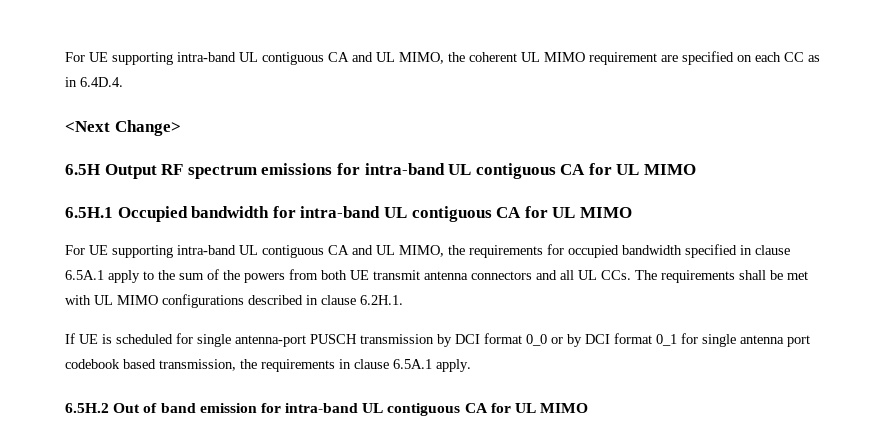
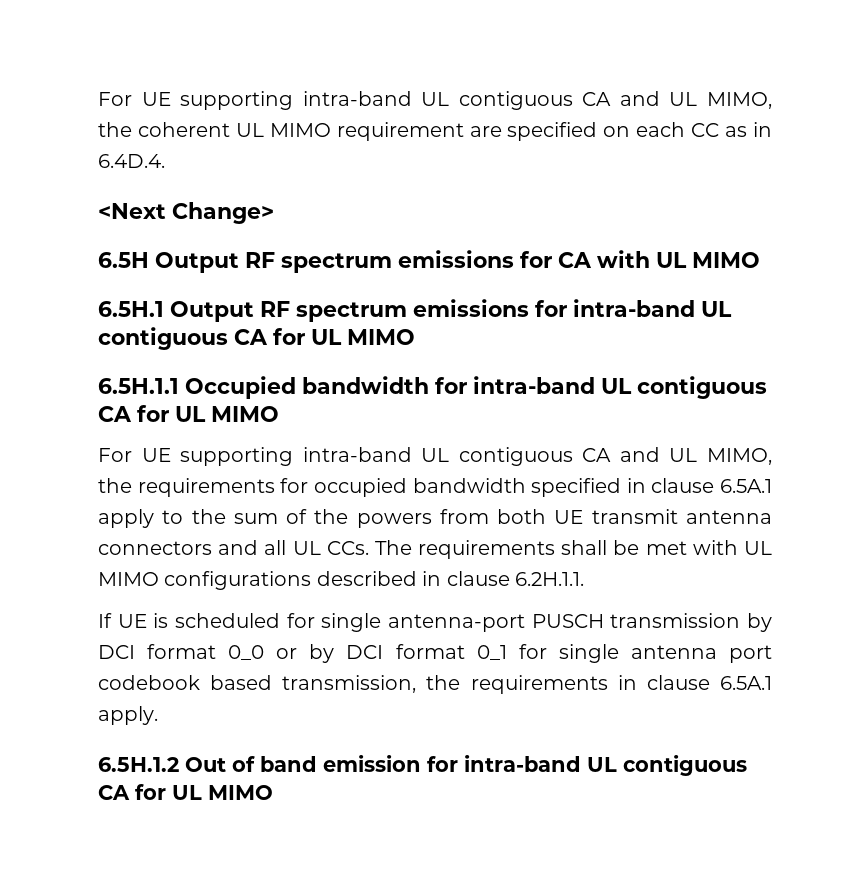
[364,163,697,179] [65,207,113,218] intra-band UL contiguous CA for UL MIMO // 6.5H.1 -> [558,250,760,268] [98,299,732,322] [98,327,415,350] [98,378,179,394] CA with UL MIMO // 6.5H.1 Output RF spectrum emissions for intra-band UL contiguous CA for UL MIMO // 6.5H.1.1
[360,295,403,305] 6.2H.1. -> [515,572,584,586] 6.2H.1.1.
[65,403,109,413] 6.5H.2 -> [98,757,179,772] 6.5H.1.2

